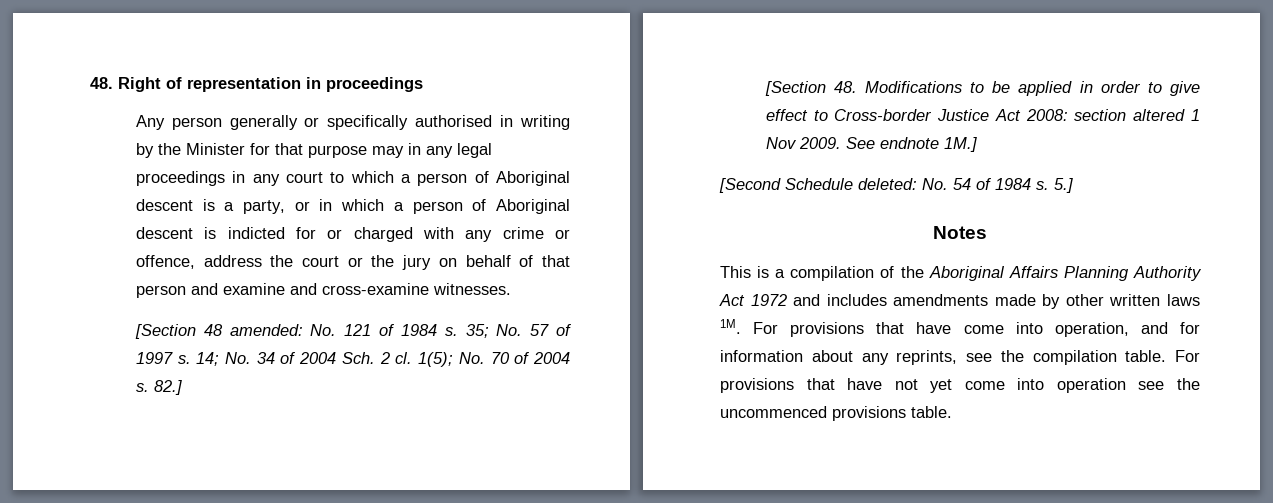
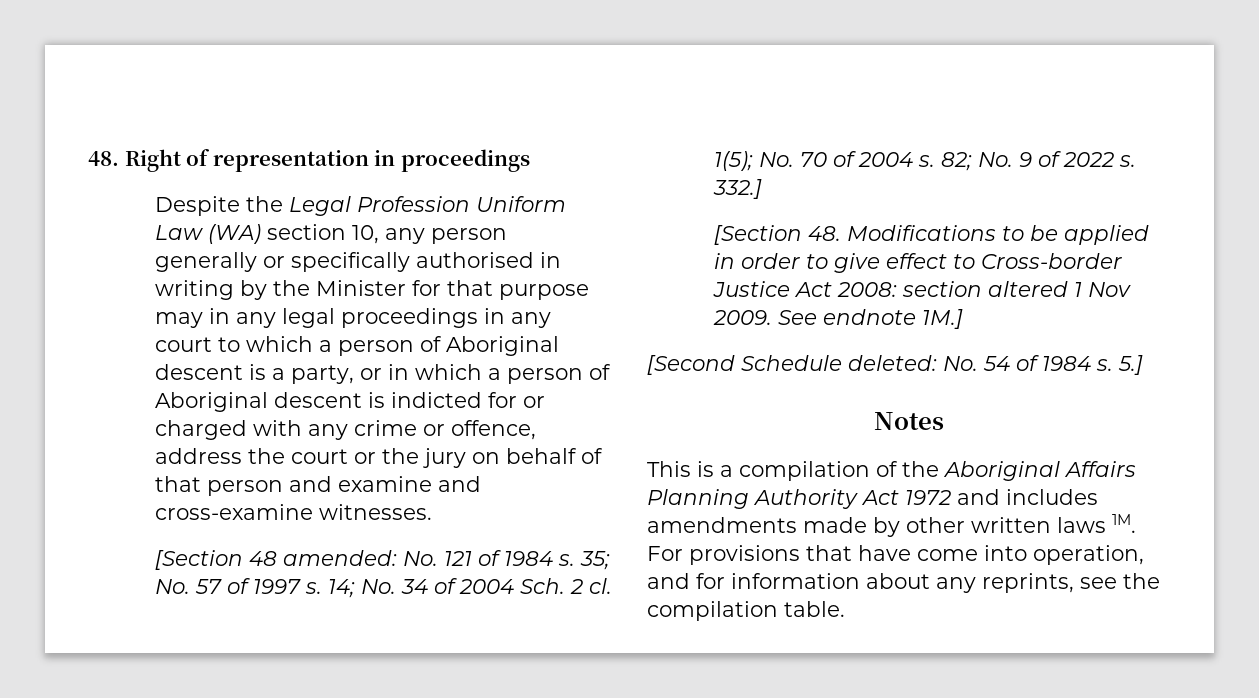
[135,115,165,130] Any -> [154,196,566,216] [154,224,425,244] Despite the Legal Profession Uniform Law (WA) section 10, any
[153,380,182,395] 82.] -> [940,151,1136,171] [712,179,762,199] 82; No. 9 of 2022 s. 332.]
[1175,350,1200,362] [720,378,1200,393] [720,406,952,421] For provisions that have not yet come into operation see the uncommenced provisions table. -> (845, 609) none

